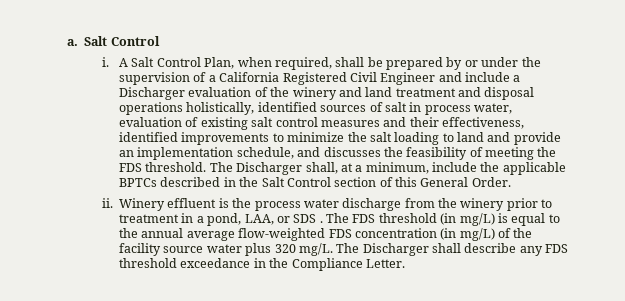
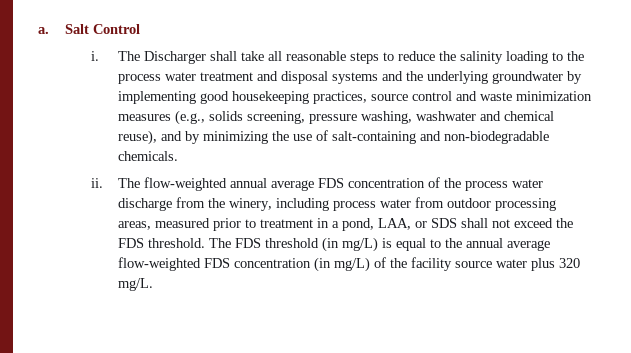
[119,57,541,70] [119,72,521,85] [119,87,535,100] [119,102,513,115] [119,117,525,130] [119,132,561,145] [119,147,557,160] [119,162,566,175] [119,177,511,187] [101,198,229,211] A Salt Control Plan, when required, shall be prepared by or under the supervision of a California Registered Civil Engineer and include a Discharger evaluation of the winery and land treatment and disposal operations holistically, identified sources of salt in process water, evaluation of existing salt control measures and their effectiveness, identified improvements to minimize the salt loading to land and provide an implementation schedule, and discusses the feasibility of meeting the FDS threshold. The Discharger shall, at a minimum, include the applicable BPTCs described in the Salt Control section of this General Order. // ii. Winery effluent is -> [118,51,585,64] [118,71,583,84] [118,91,593,104] [118,110,555,125] [118,130,550,145] [118,151,179,161] [91,177,441,191] The Discharger shall take all reasonable steps to reduce the salinity loading to the process water treatment and disposal systems and the underlying groundwater by implementing good housekeeping practices, source control and waste minimization measures (e.g., solids screening, pressure washing, washwater and chemical reuse), and by minimizing the use of salt-containing and non-biodegradable chemicals. // ii. The flow-weighted annual average FDS concentration of
[460,198,505,211] winery -> [229,197,557,211] [118,218,211,230] winery, including process water from outdoor processing areas, measured
[319,221,323,223] . -> [461,218,574,228] [118,238,206,248] shall not exceed the FDS threshold.
[336,243,569,256] [119,258,405,271] The Discharger shall describe any FDS threshold exceedance in the Compliance Letter. -> (154, 284) none

